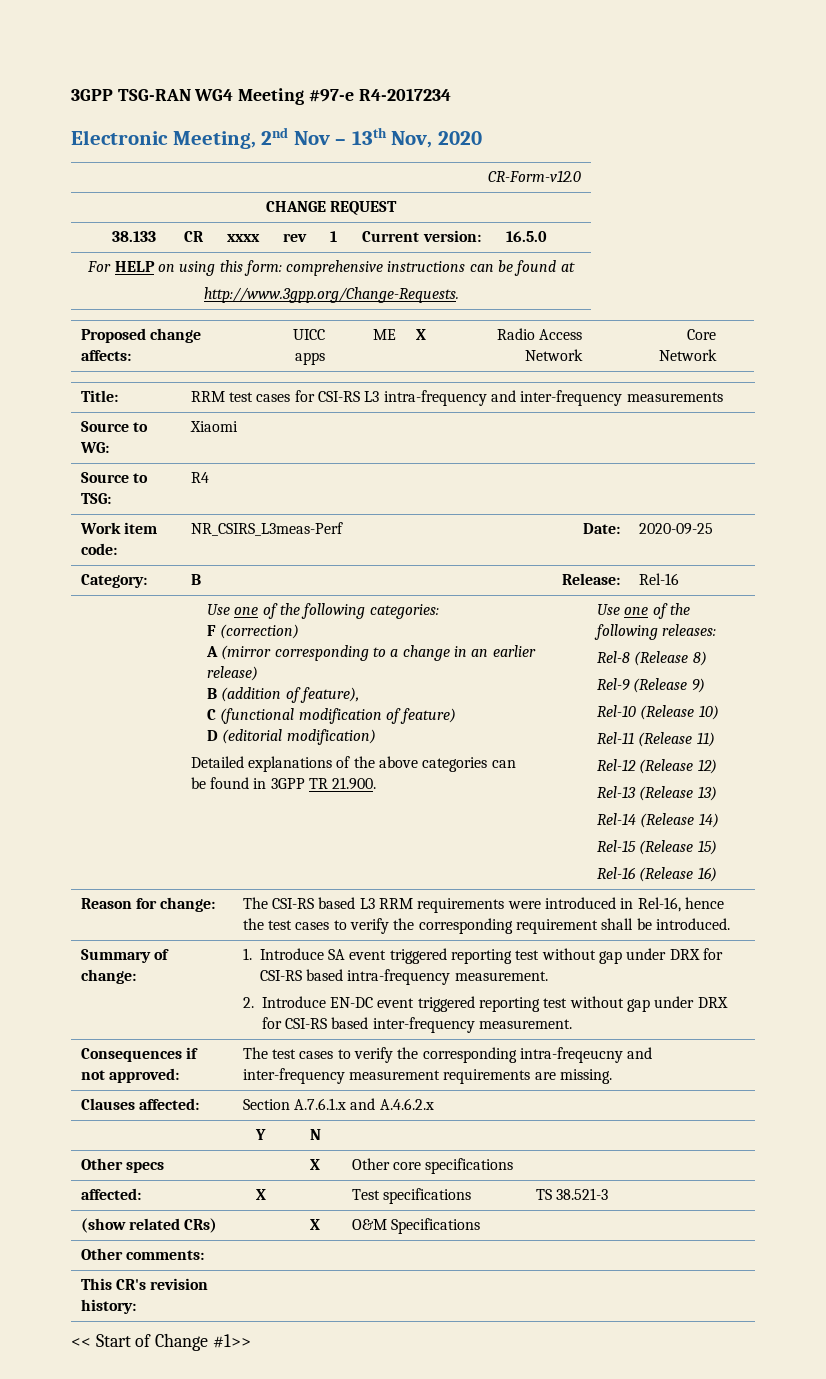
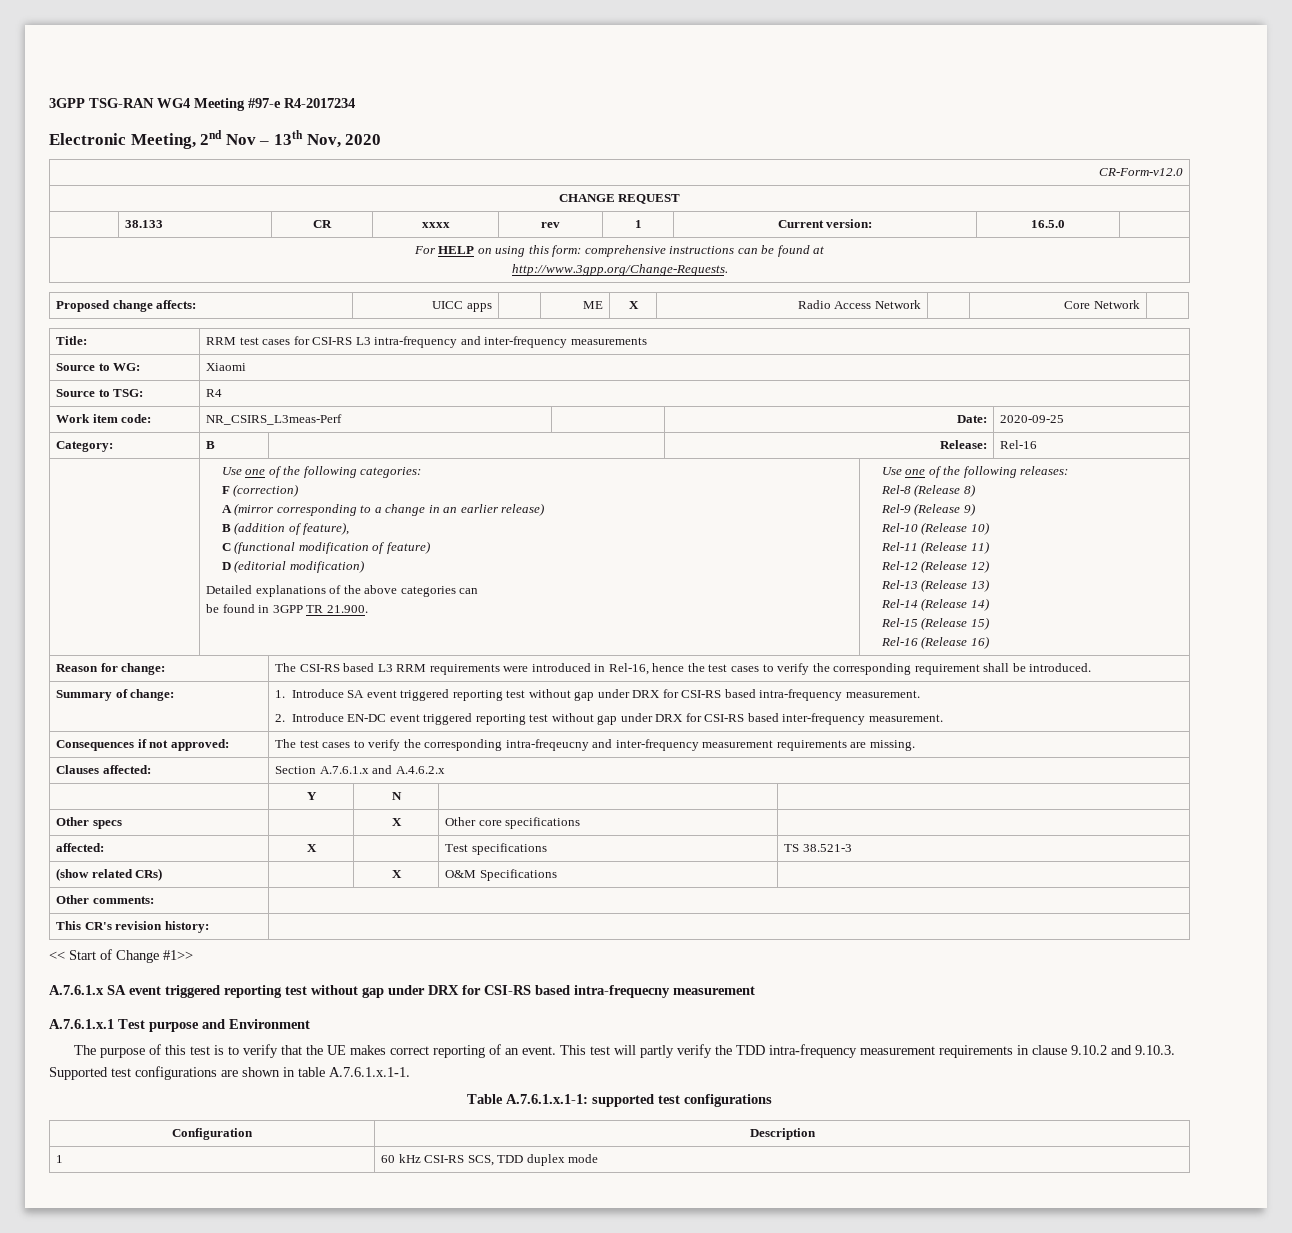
(251, 1341) none -> [49,985,755,998] [49,1019,310,1032] [74,1044,1176,1058] [49,1066,410,1080] [467,1094,772,1107] [172,1128,253,1140] [749,1128,816,1140] [56,1155,64,1163] [381,1154,599,1166] // A.7.6.1.x SA event triggered reporting test without gap under DRX for CSI-RS based intra-frequecny measurement // A.7.6.1.x.1 Test purpose and Environment // The purpose of this test is to verify that the UE makes correct reporting of an event. This test will partly verify the TDD intra-frequency measurement requirements in clause 9.10.2 and 9.10.3. Supported test configurations are shown in table A.7.6.1.x.1-1. // Table A.7.6.1.x.1-1: supported test configurations // Configuration | Description // 1 | 60 kHz CSI-RS SCS, TDD duplex mode

